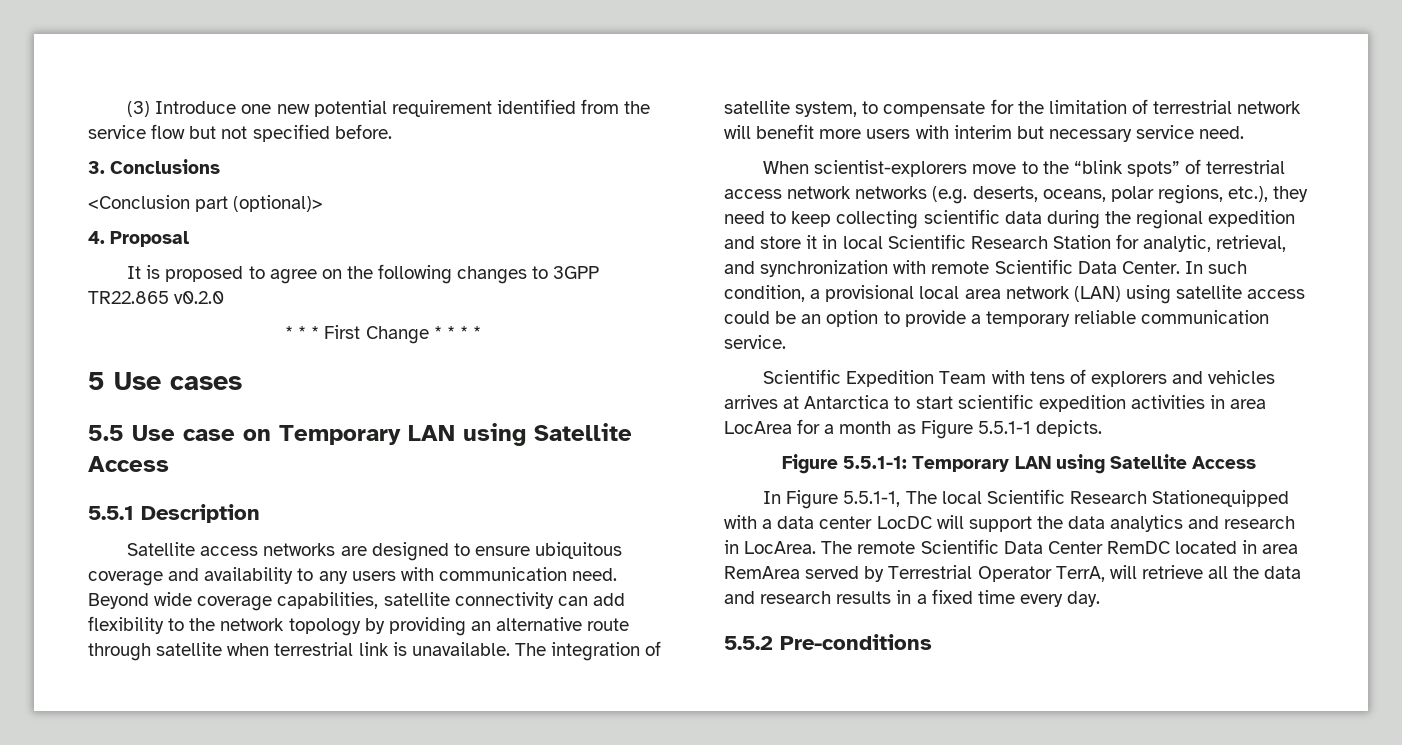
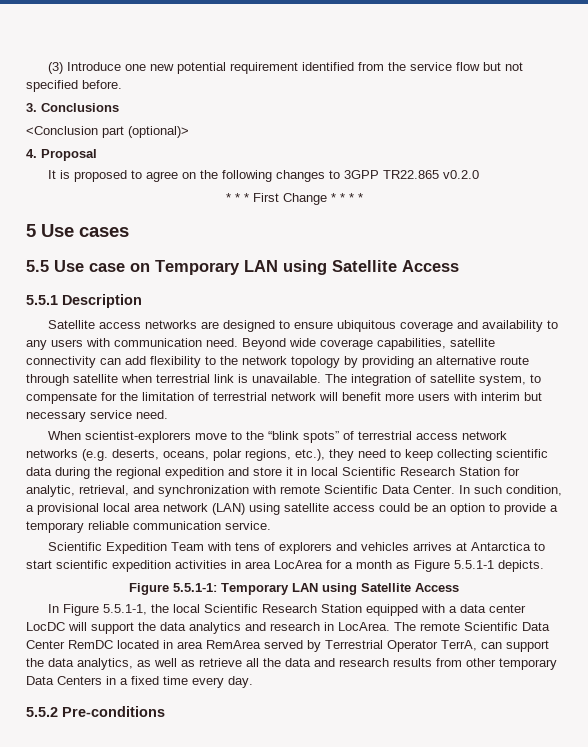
[905,489,1290,507] The local Scientific Research Stationequipped -> [150,604,418,616] the local Scientific Research Station equipped
[1109,565,1137,579] will -> [481,640,549,652] [26,658,195,670] can support the data analytics, as well as
(892, 597) none -> [436,658,557,670] [26,676,102,685] from other temporary Data Centers

